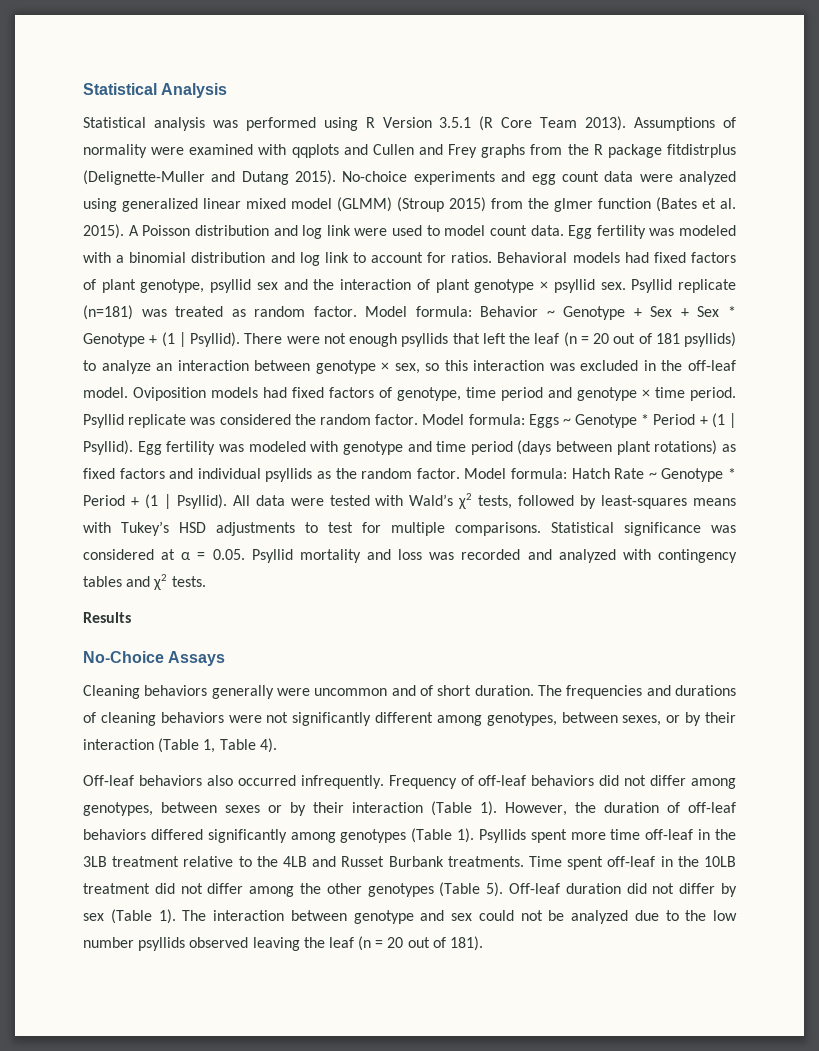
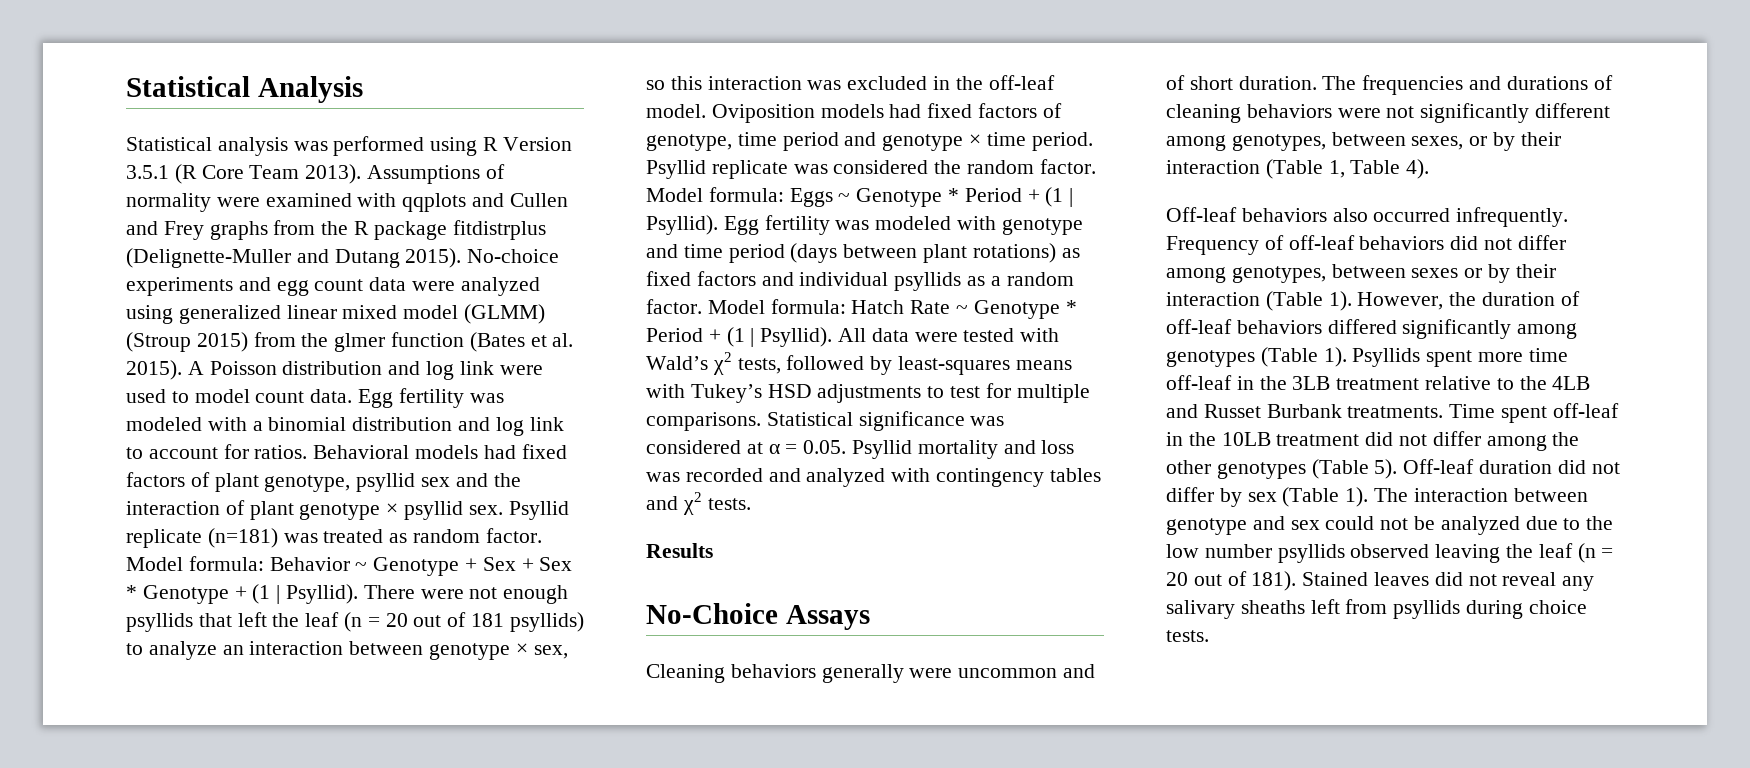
[335,468,357,479] the -> [990,276,1001,286] a
(484, 943) none -> [1302,572,1595,591] [1166,599,1587,619] [1166,630,1209,642] Stained leaves did not reveal any salivary sheaths left from psyllids during choice tests.

